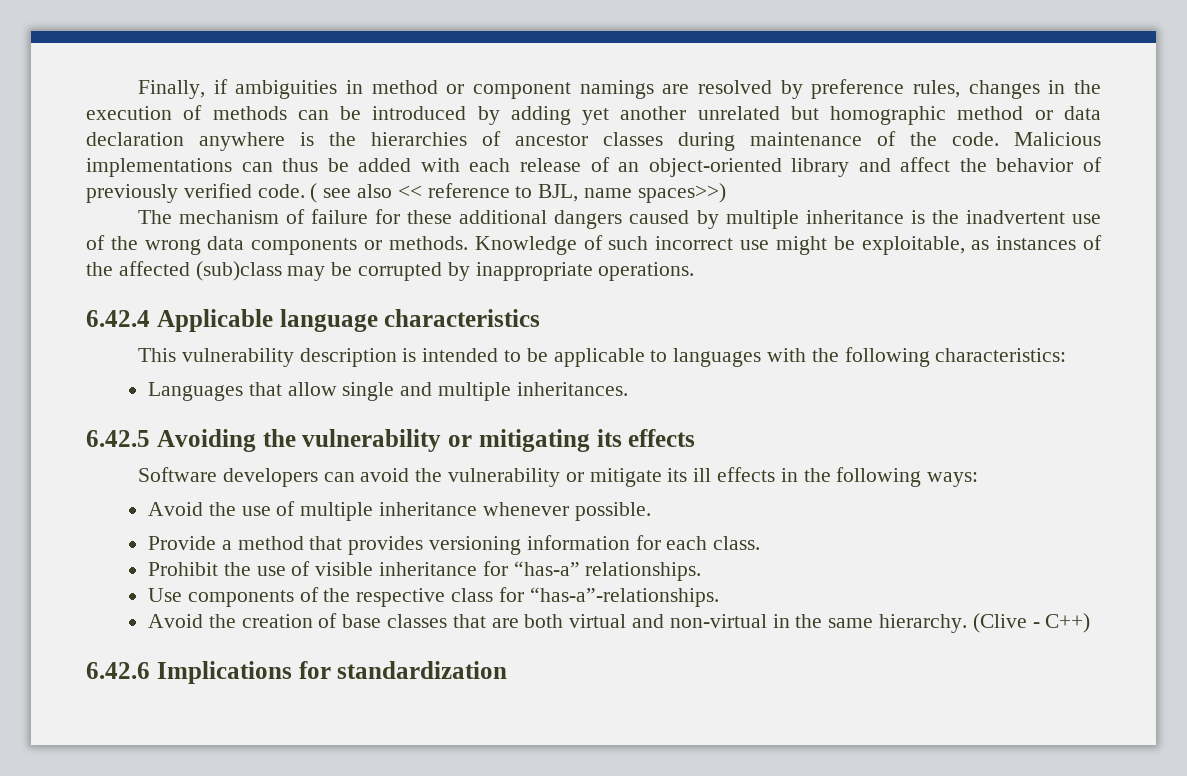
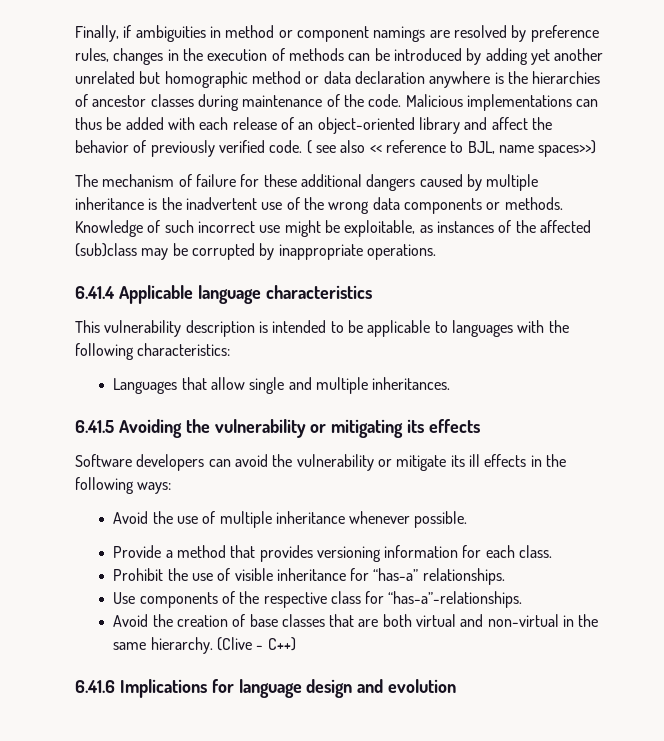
[86,310,150,327] 6.42.4 -> [75,286,115,299] 6.41.4
[86,430,150,447] 6.42.5 -> [75,420,114,433] 6.41.5
[86,662,150,679] 6.42.6 -> [75,680,115,693] 6.41.6
[337,661,508,679] standardization -> [238,679,457,698] language design and evolution

